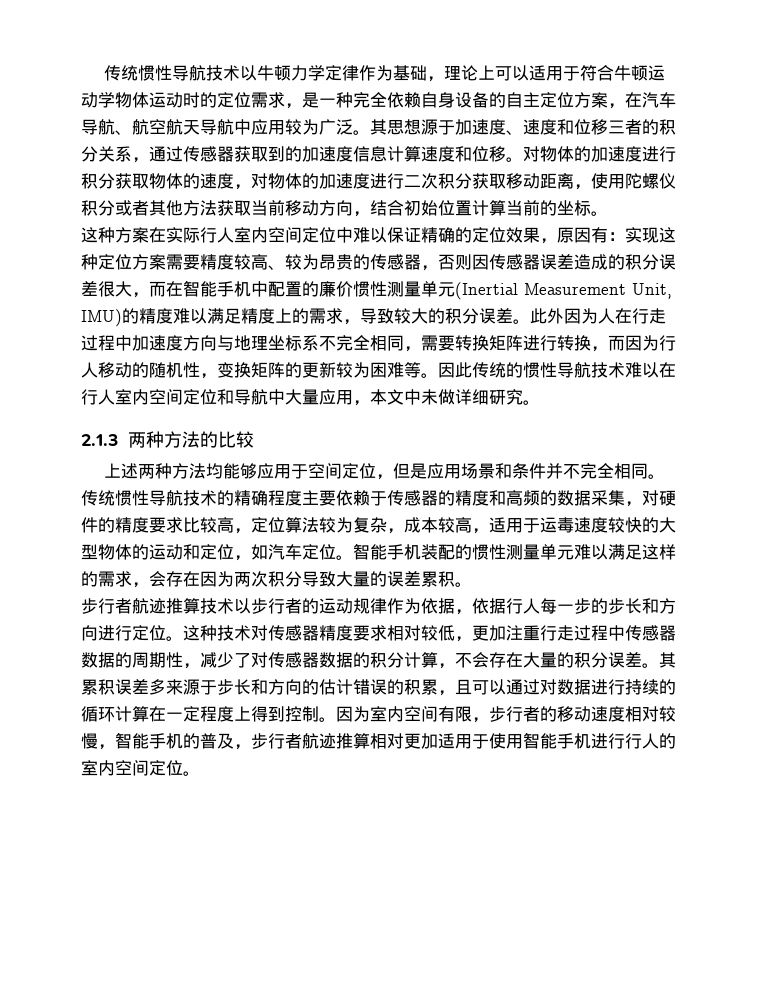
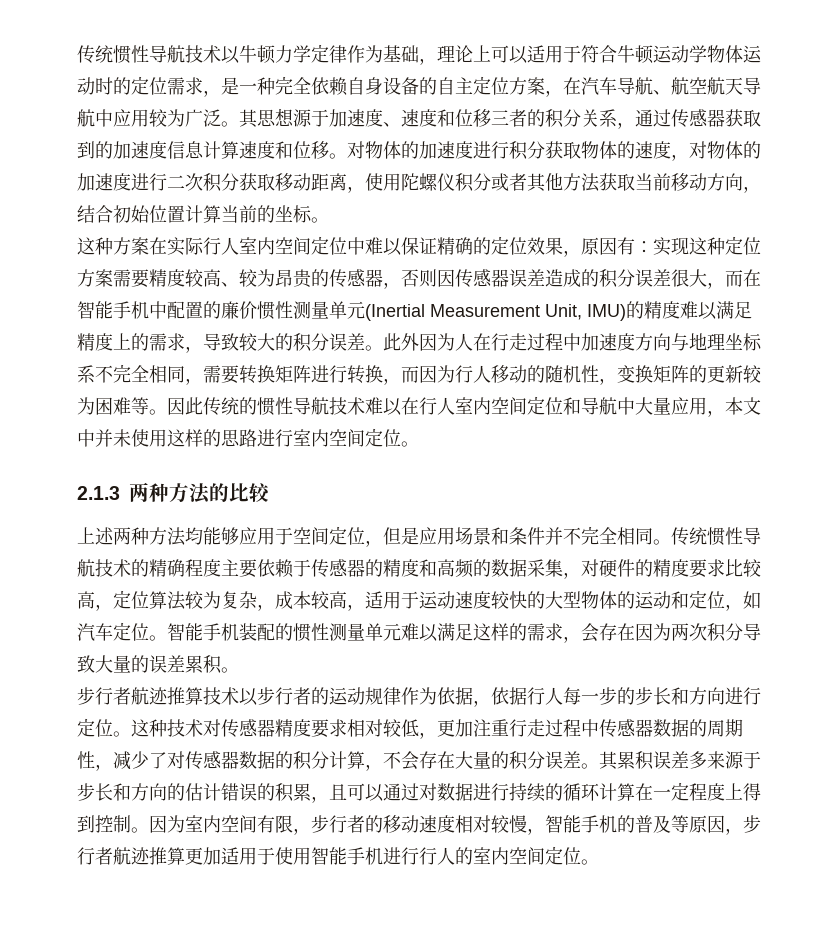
[421,389,523,405] 未做详细研究 -> [95,428,401,447] 并未使用这样的思路进行室内空间定位
[557,517,574,533] 毒 -> [437,591,455,609] 动
(234, 741) none -> [671,815,725,833] 等原因
[370,733,404,749] 相对 -> (185, 856) none

